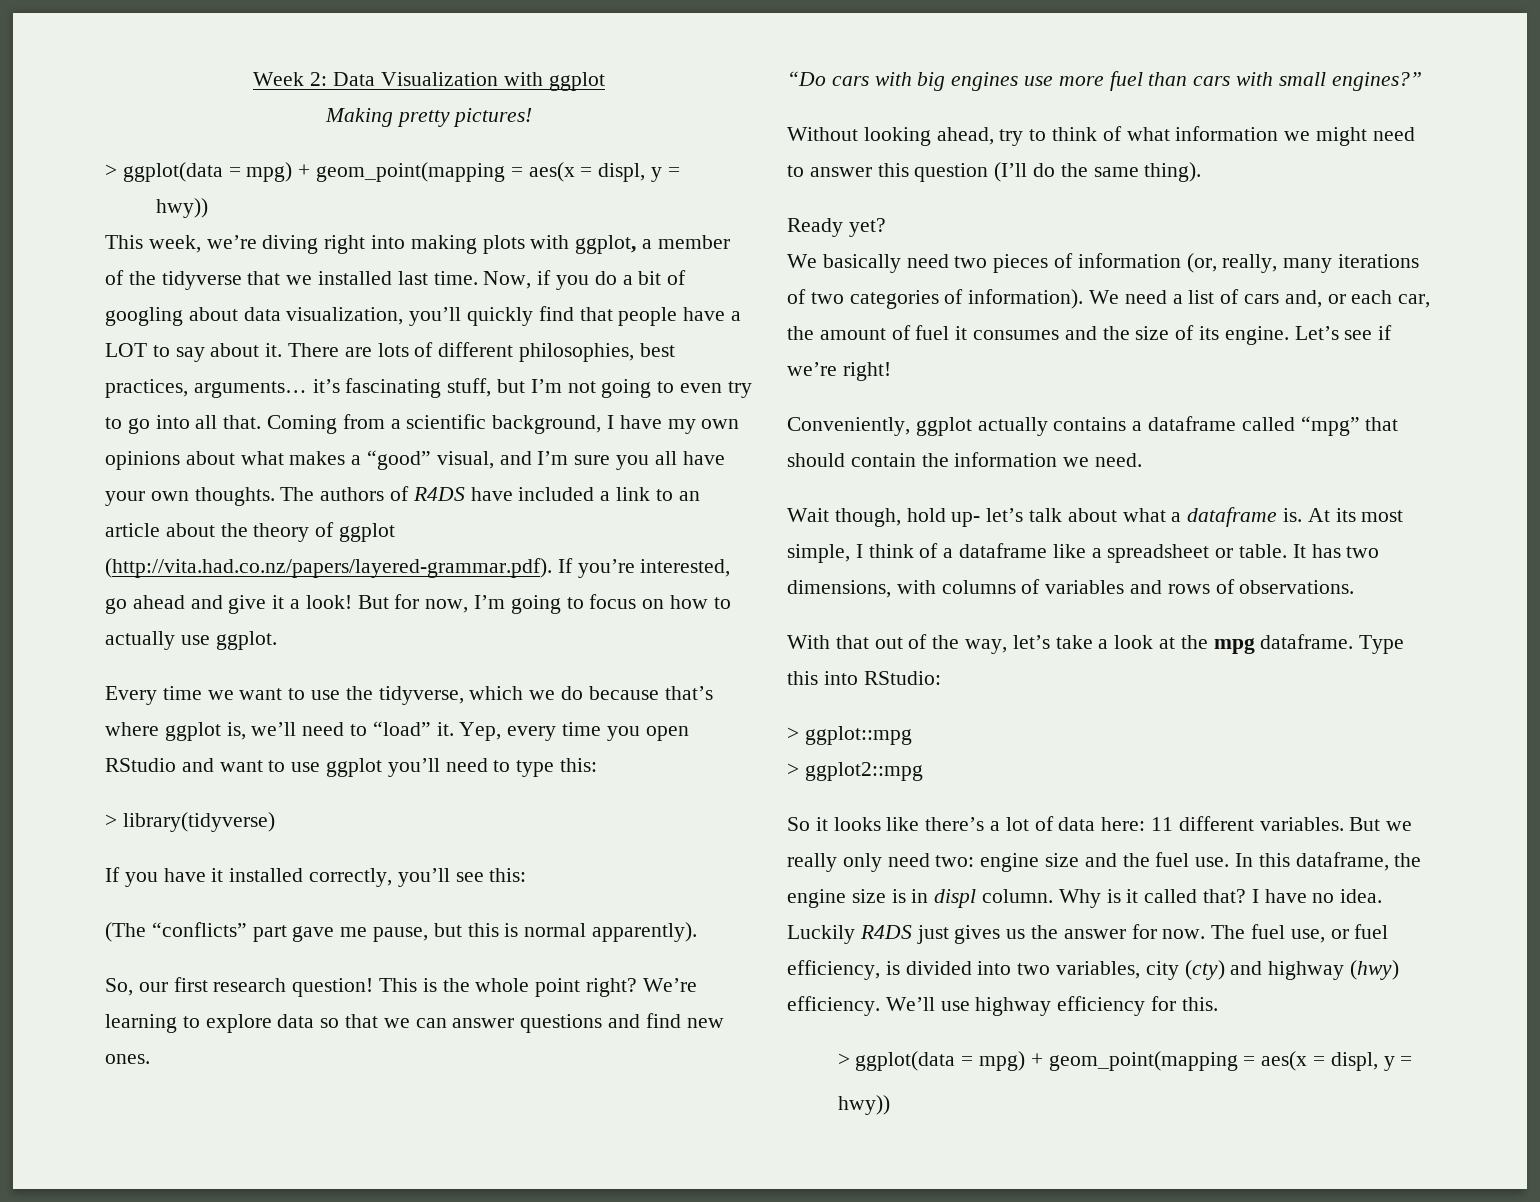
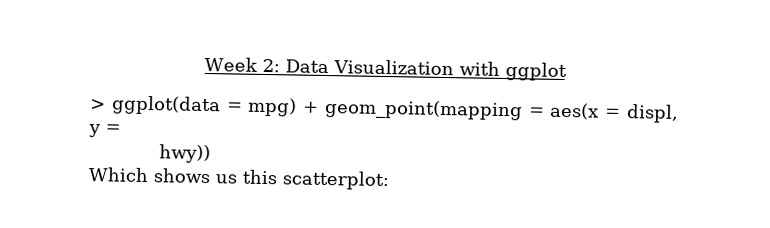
[324,108,533,127] // Making pretty pictures! -> (567, 72) none
[105,235,730,254] [105,270,687,290] [105,306,742,326] [105,342,675,362] [105,378,752,398] [105,414,740,434] [105,450,725,470] [105,486,700,506] [105,522,396,542] [105,558,731,578] [105,594,731,614] [105,631,277,650] [105,686,713,705] [105,721,689,741] [105,758,598,777] [105,812,275,832] [105,867,527,887] [105,922,698,942] [105,977,697,997] [105,1013,724,1033] [105,1054,150,1064] [787,71,1422,91] [787,126,1415,146] [787,162,1202,182] [787,218,886,237] [787,253,1420,273] [787,289,1431,309] [787,325,1393,345] [787,362,891,381] [787,416,1399,436] [787,452,1143,467] [787,507,1404,527] [787,543,1380,563] [787,579,1355,598] [787,634,1405,654] [787,671,941,685] [787,726,912,745] [787,762,923,781] [787,816,1413,831] [787,852,1422,872] [787,889,1383,908] [787,924,1389,944] [787,960,1400,980] [787,996,1218,1016] [837,1051,1413,1071] [837,1095,890,1115] This week, we’re diving right into making plots with ggplot, a member of the tidyverse that we installed last time. Now, if you do a bit of googling about data visualization, you’ll quickly find that people have a LOT to say about it. There are lots of different philosophies, best practices, arguments… it’s fascinating stuff, but I’m not going to even try to go into all that. Coming from a scientific background, I have my own opinions about what makes a “good” visual, and I’m sure you all have your own thoughts. The authors of R4DS have included a link to an article about the theory of ggplot (http://vita.had.co.nz/papers/layered-grammar.pdf). If you’re interested, go ahead and give it a look! But for now, I’m going to focus on how to actually use ggplot. // Every time we want to use the tidyverse, which we do because that’s where ggplot is, we’ll need to “load” it. Yep, every time you open RStudio and want to use ggplot you’ll need to type this: // > library(tidyverse) // If you have it installed correctly, you’ll see this: // (The “conflicts” part gave me pause, but this is normal apparently). // So, our first research question! This is the whole point right? We’re learning to explore data so that we can answer questions and find new ones. // “Do cars with big engines use more fuel than cars with small engines?” // Without looking ahead, try to think of what information we might need to answer this question (I’ll do the same thing). // Ready yet? // We basically need two pieces of information (or, really, many iterations of two categories of information). We need a list of cars and, or each car, the amount of fuel it consumes and the size of its engine. Let’s see if we’re right! // Conveniently, ggplot actually contains a dataframe called “mpg” that should contain the information we need. // Wait though, hold up- let’s talk about what a dataframe is. At its most simple, I think of a dataframe like a spreadsheet or table. It has two dimensions, with columns of variables and rows of observations. // With that out of the way, let’s take a look at the mpg dataframe. Type this into RStudio: // > ggplot::mpg // > ggplot2::mpg // So it looks like there’s a lot of data here: 11 different variables. But we really only need two: engine size and the fuel use. In this dataframe, the engine size is in displ column. Why is it called that? I have no idea. Luckily R4DS just gives us the answer for now. The fuel use, or fuel efficiency, is divided into two variables, city (cty) and highway (hwy) efficiency. We’ll use highway efficiency for this. // > ggplot(data = mpg) + geom_point(mapping = aes(x = displ, y = // hwy)) -> [88,167,390,191] Which shows us this scatterplot:

